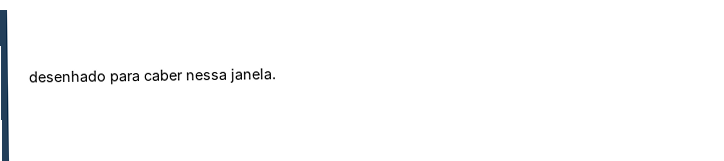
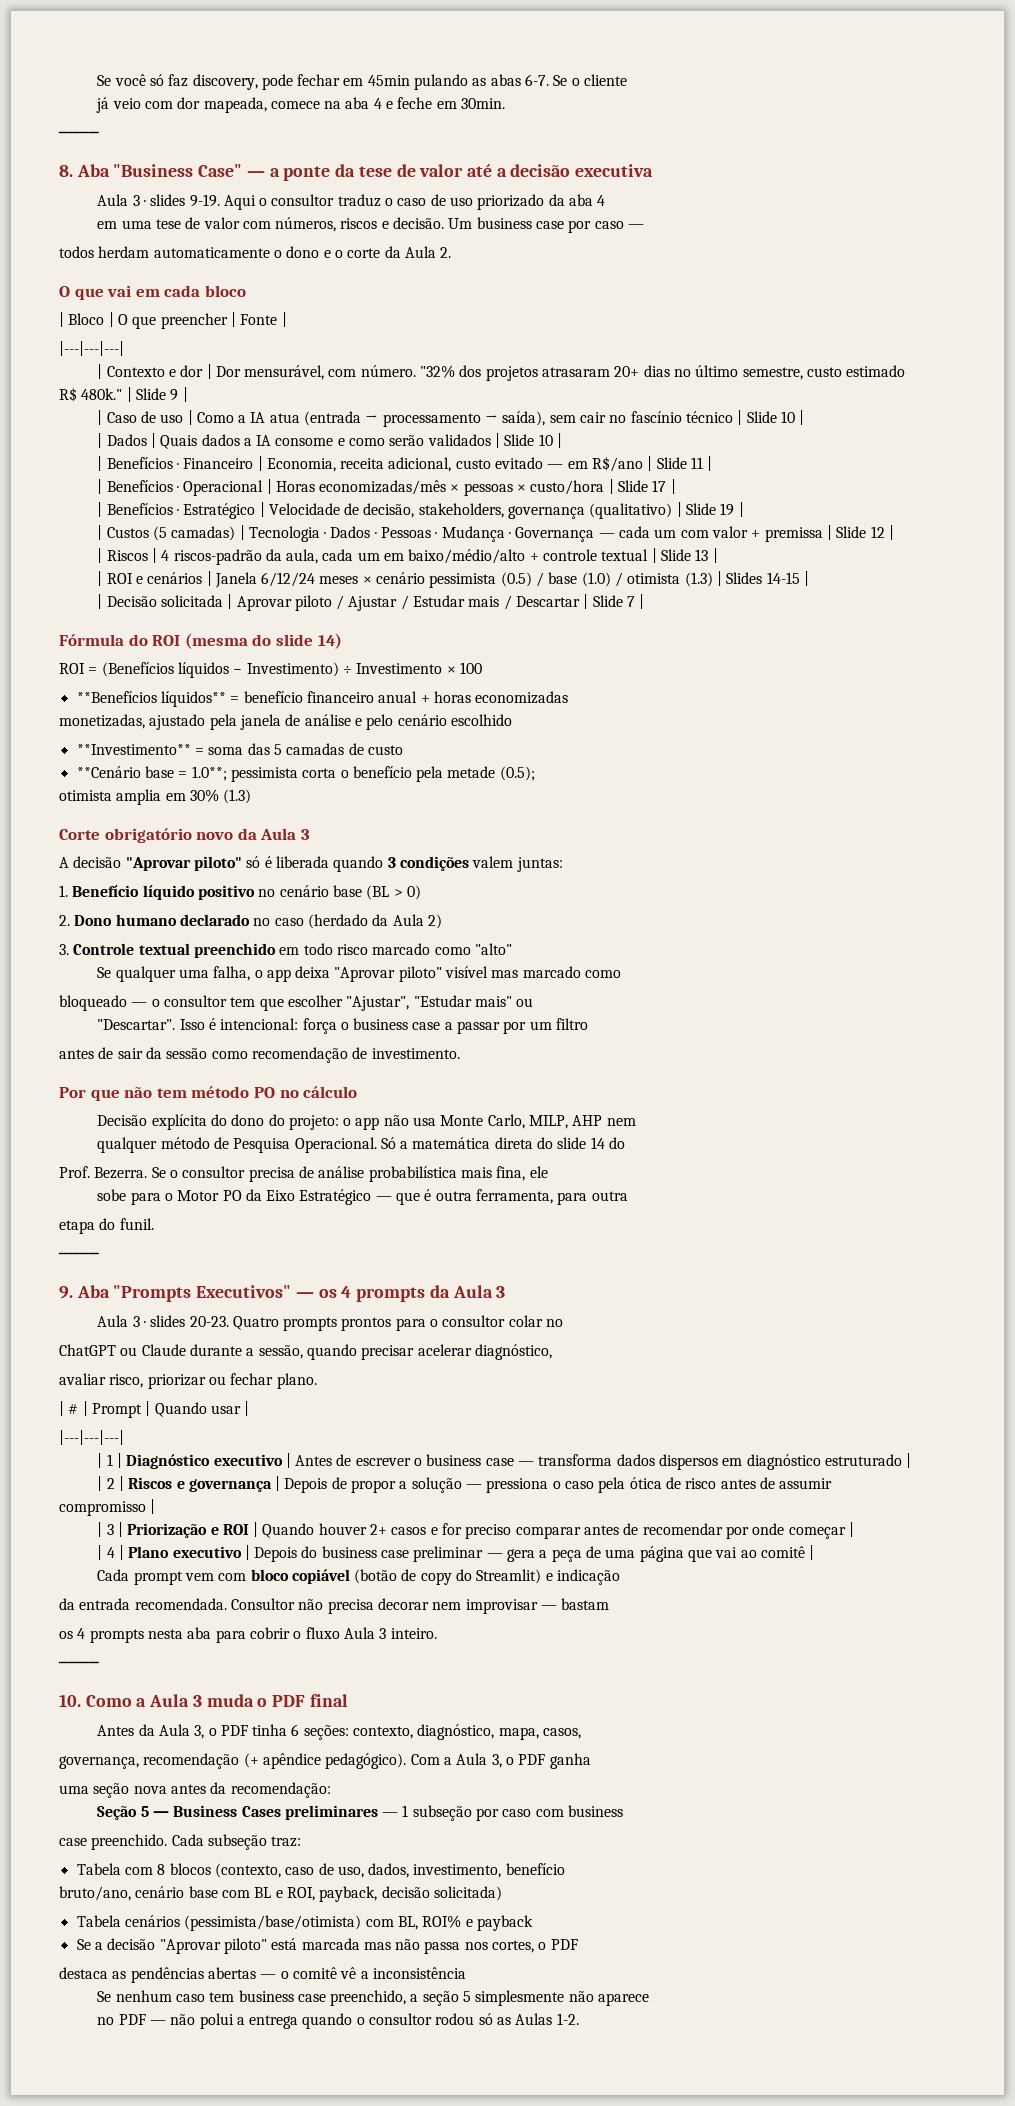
[28,68,277,85] desenhado para caber nessa janela. -> [97,74,628,90] [96,97,506,113] [58,131,99,138] [59,164,654,181] [97,194,606,210] [97,217,645,233] [59,246,452,258] [59,285,246,300] [59,312,287,329] [59,341,124,356] [97,364,906,381] [59,387,188,402] [97,410,805,427] [97,433,563,449] [97,456,713,472] [97,479,676,496] [97,502,744,519] [97,525,894,542] [97,548,718,565] [97,571,809,588] [97,594,645,611] [59,633,342,649] [59,662,482,678] [76,691,569,707] [59,714,512,730] [76,743,403,755] [76,766,535,782] [59,789,252,805] [59,828,310,843] [59,856,563,872] [59,885,421,900] [59,914,442,929] [59,943,512,958] [97,966,622,982] [59,995,534,1011] [97,1018,589,1034] [59,1047,460,1063] [59,1086,358,1101] [97,1114,636,1130] [97,1137,626,1153] [59,1166,548,1182] [97,1189,628,1205] [59,1218,154,1234] [58,1252,99,1259] [59,1285,506,1302] [97,1315,564,1331] [59,1344,552,1360] [59,1373,317,1389] [59,1401,250,1418] [59,1430,124,1445] [97,1453,912,1470] [97,1476,833,1493] [59,1499,156,1516] [97,1522,854,1539] [97,1545,815,1562] [97,1569,621,1585] [59,1598,610,1614] [59,1627,437,1643] [58,1661,99,1668] [59,1694,348,1707] [97,1724,582,1740] [59,1753,591,1769] [59,1782,331,1798] [97,1805,624,1821] [59,1834,302,1850] [76,1863,565,1878] [59,1886,502,1902] [76,1915,533,1931] [76,1938,578,1954] [59,1967,466,1983] [97,1990,650,2006] [97,2013,579,2029] Se você só faz discovery, pode fechar em 45min pulando as abas 6-7. Se o cliente // já veio com dor mapeada, comece na aba 4 e feche em 30min. // ──── // 8. Aba "Business Case" — a ponte da tese de valor até a decisão executiva // Aula 3 · slides 9-19. Aqui o consultor traduz o caso de uso priorizado da aba 4 // em uma tese de valor com números, riscos e decisão. Um business case por caso — // todos herdam automaticamente o dono e o corte da Aula 2. // O que vai em cada bloco // | Bloco | O que preencher | Fonte | // |---|---|---| // | Contexto e dor | Dor mensurável, com número. "32% dos projetos atrasaram 20+ dias no último semestre, custo estimado R$ 480k." | Slide 9 | // | Caso de uso | Como a IA atua (entrada → processamento → saída), sem cair no fascínio técnico | Slide 10 | // | Dados | Quais dados a IA consome e como serão validados | Slide 10 | // | Benefícios · Financeiro | Economia, receita adicional, custo evitado — em R$/ano | Slide 11 | // | Benefícios · Operacional | Horas economizadas/mês × pessoas × custo/hora | Slide 17 | // | Benefícios · Estratégico | Velocidade de decisão, stakeholders, governança (qualitativo) | Slide 19 | // | Custos (5 camadas) | Tecnologia · Dados · Pessoas · Mudança · Governança — cada um com valor + premissa | Slide 12 | // | Riscos | 4 riscos-padrão da aula, cada um em baixo/médio/alto + controle textual | Slide 13 | // | ROI e cenários | Janela 6/12/24 meses × cenário pessimista (0.5) / base (1.0) / otimista (1.3) | Slides 14-15 | // | Decisão solicitada | Aprovar piloto / Ajustar / Estudar mais / Descartar | Slide 7 | // Fórmula do ROI (mesma do slide 14) // ROI = (Benefícios líquidos − Investimento) ÷ Investimento × 100 // **Benefícios líquidos** = benefício financeiro anual + horas economizadas // monetizadas, ajustado pela janela de análise e pelo cenário escolhido // **Investimento** = soma das 5 camadas de custo // **Cenário base = 1.0**; pessimista corta o benefício pela metade (0.5); // otimista amplia em 30% (1.3) // Corte obrigatório novo da Aula 3 // A decisão "Aprovar piloto" só é liberada quando 3 condições valem juntas: // 1. Benefício líquido positivo no cenário base (BL > 0) // 2. Dono humano declarado no caso (herdado da Aula 2) // 3. Controle textual preenchido em todo risco marcado como "alto" // Se qualquer uma falha, o app deixa "Aprovar piloto" visível mas marcado como // bloqueado — o consultor tem que escolher "Ajustar", "Estudar mais" ou // "Descartar". Isso é intencional: força o business case a passar por um filtro // antes de sair da sessão como recomendação de investimento. // Por que não tem método PO no cálculo // Decisão explícita do dono do projeto: o app não usa Monte Carlo, MILP, AHP nem // qualquer método de Pesquisa Operacional. Só a matemática direta do slide 14 do // Prof. Bezerra. Se o consultor precisa de análise probabilística mais fina, ele // sobe para o Motor PO da Eixo Estratégico — que é outra ferramenta, para outra // etapa do funil. // ──── // 9. Aba "Prompts Executivos" — os 4 prompts da Aula 3 // Aula 3 · slides 20-23. Quatro prompts prontos para o consultor colar no // ChatGPT ou Claude durante a sessão, quando precisar acelerar diagnóstico, // avaliar risco, priorizar ou fechar plano. // | # | Prompt | Quando usar | // |---|---|---| // | 1 | Diagnóstico executivo | Antes de escrever o business case — transforma dados dispersos em diagnóstico estruturado | // | 2 | Riscos e governança | Depois de propor a solução — pressiona o caso pela ótica de risco antes de assumir compromisso | // | 3 | Priorização e ROI | Quando houver 2+ casos e for preciso comparar antes de recomendar por onde começar | // | 4 | Plano executivo | Depois do business case preliminar — gera a peça de uma página que vai ao comitê | // Cada prompt vem com bloco copiável (botão de copy do Streamlit) e indicação // da entrada recomendada. Consultor não precisa decorar nem improvisar — bastam // os 4 prompts nesta aba para cobrir o fluxo Aula 3 inteiro. // ──── // 10. Como a Aula 3 muda o PDF final // Antes da Aula 3, o PDF tinha 6 seções: contexto, diagnóstico, mapa, casos, // governança, recomendação (+ apêndice pedagógico). Com a Aula 3, o PDF ganha // uma seção nova antes da recomendação: // Seção 5 — Business Cases preliminares — 1 subseção por caso com business // case preenchido. Cada subseção traz: // Tabela com 8 blocos (contexto, caso de uso, dados, investimento, benefício // bruto/ano, cenário base com BL e ROI, payback, decisão solicitada) // Tabela cenários (pessimista/base/otimista) com BL, ROI% e payback // Se a decisão "Aprovar piloto" está marcada mas não passa nos cortes, o PDF // destaca as pendências abertas — o comitê vê a inconsistência // Se nenhum caso tem business case preenchido, a seção 5 simplesmente não aparece // no PDF — não polui a entrega quando o consultor rodou só as Aulas 1-2.

